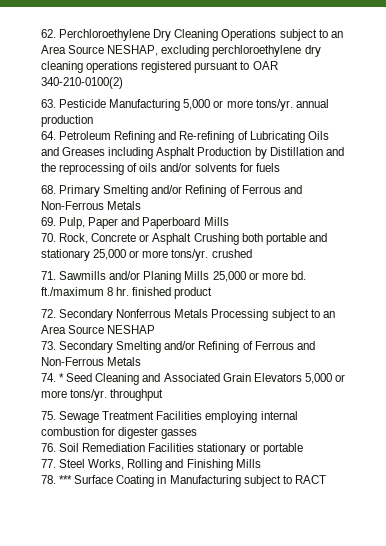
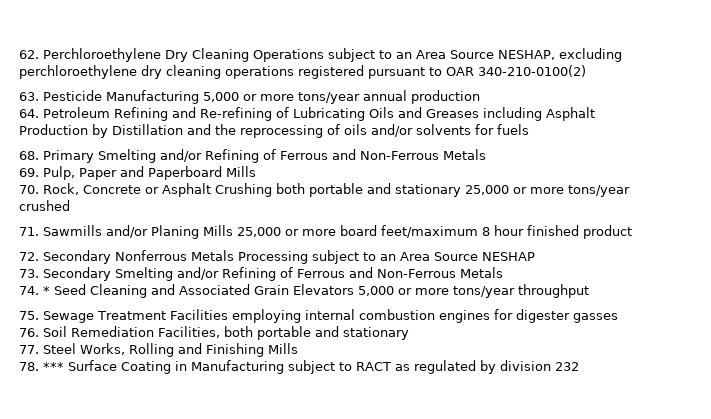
[255,99,293,111] tons/yr. -> [298,92,360,104] tons/year
[171,249,209,261] tons/yr. -> [568,185,630,197] tons/year
[290,271,306,280] [41,287,130,296] bd. ft./maximum 8 hr. -> [340,225,524,238] board feet/maximum 8 hour
[70,389,108,401] tons/yr. -> [453,286,515,298] tons/year
(99, 431) none -> [438,310,490,323] engines
[148,443,303,455] Facilities stationary or portable -> [158,326,409,340] Facilities, both portable and stationary
(326, 479) none -> [395,360,579,374] as regulated by division 232

